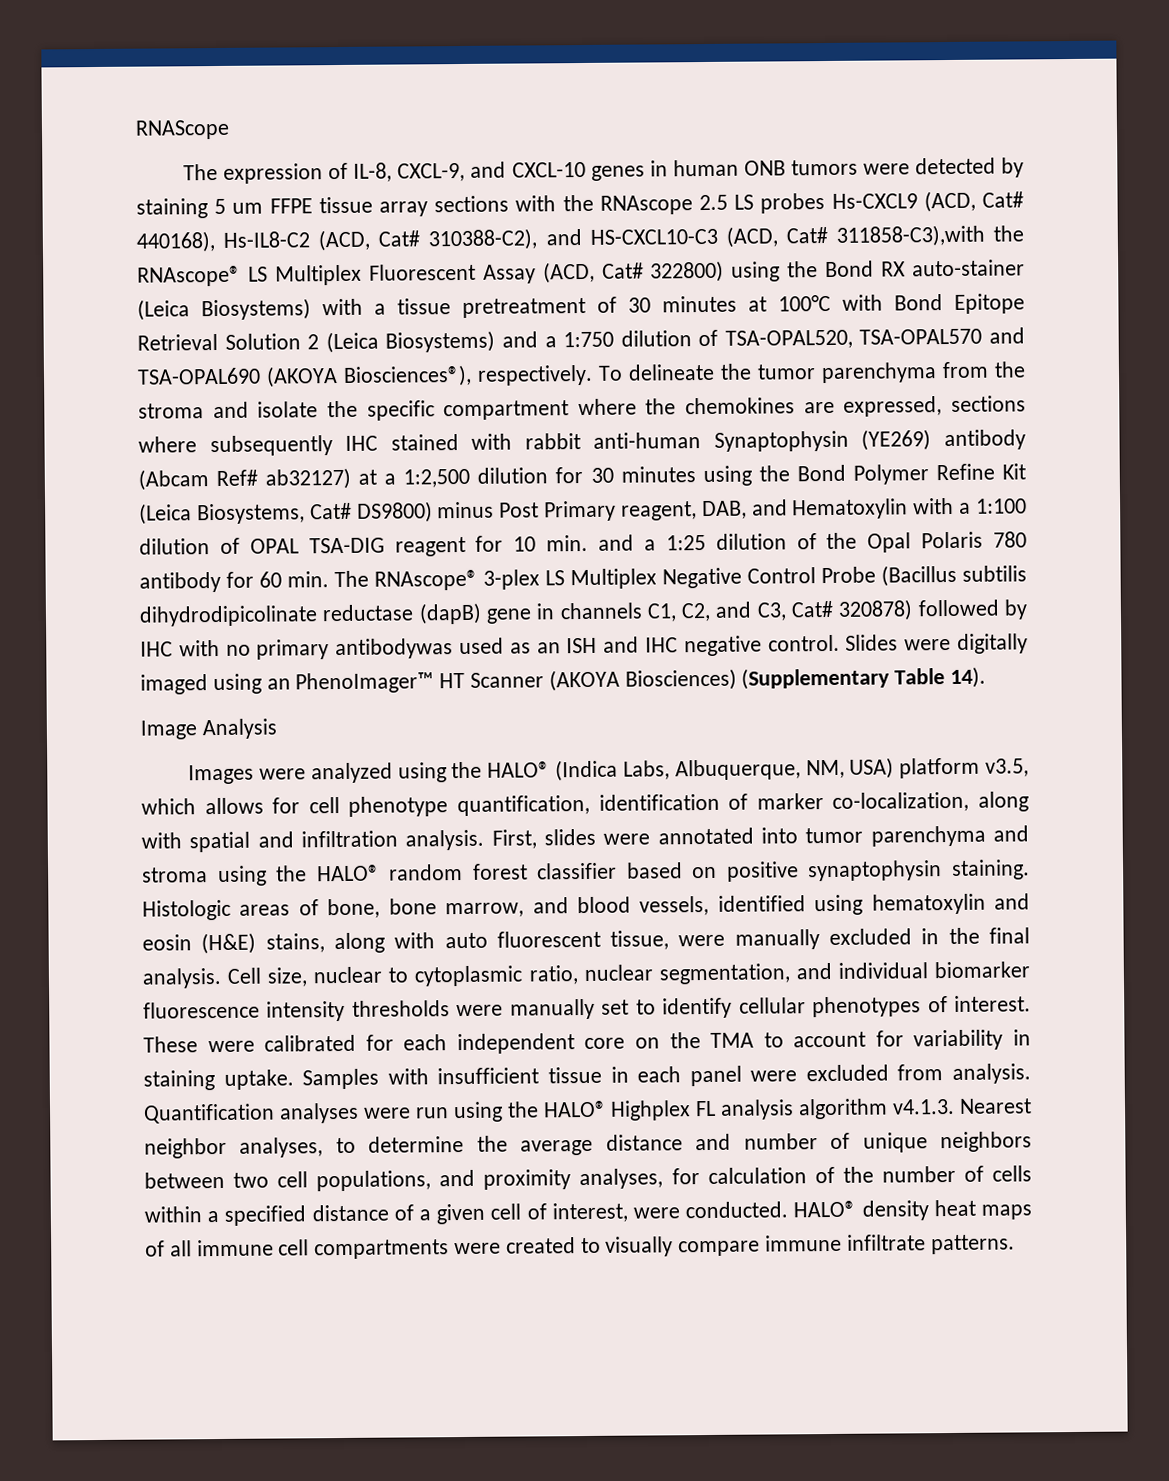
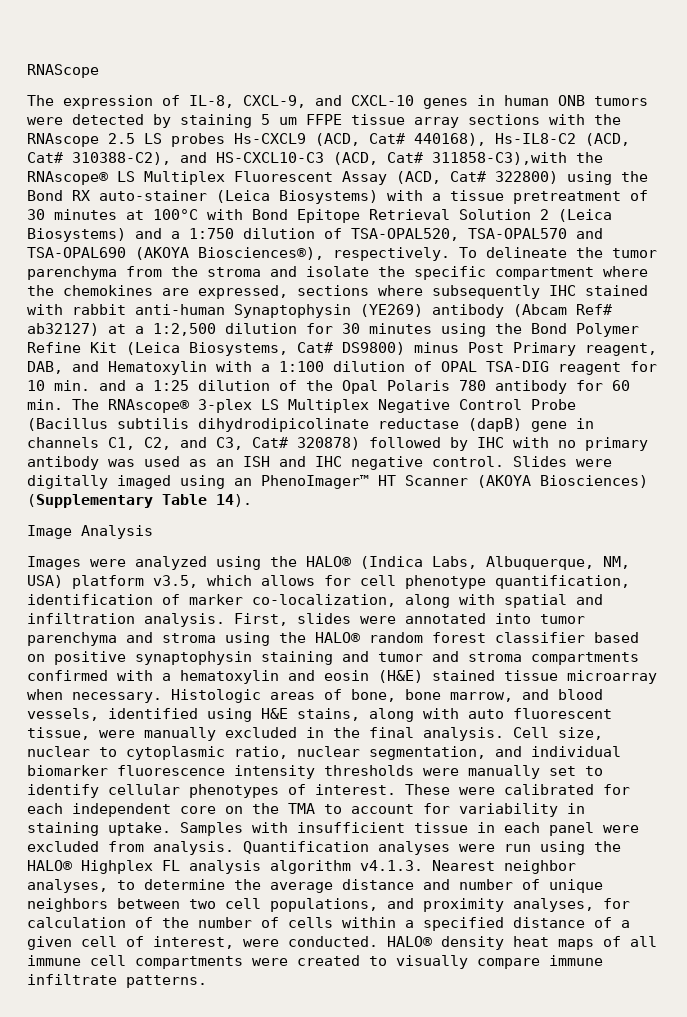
[335,638,454,660] antibodywas -> [27,456,135,470] antibody was
[950,859,1030,880] staining. -> [261,651,639,665] [27,670,657,684] [27,689,162,703] staining and tumor and stroma compartments confirmed with a hematoxylin and eosin (H&E) stained tissue microarray when necessary.
[871,893,1030,915] [142,932,257,955] hematoxylin and eosin (H&E) -> [261,708,288,719] H&E

